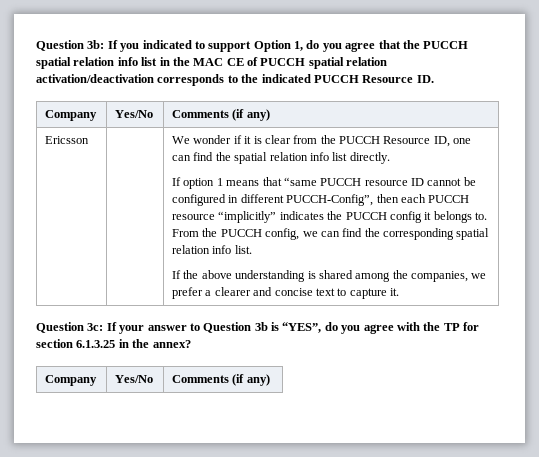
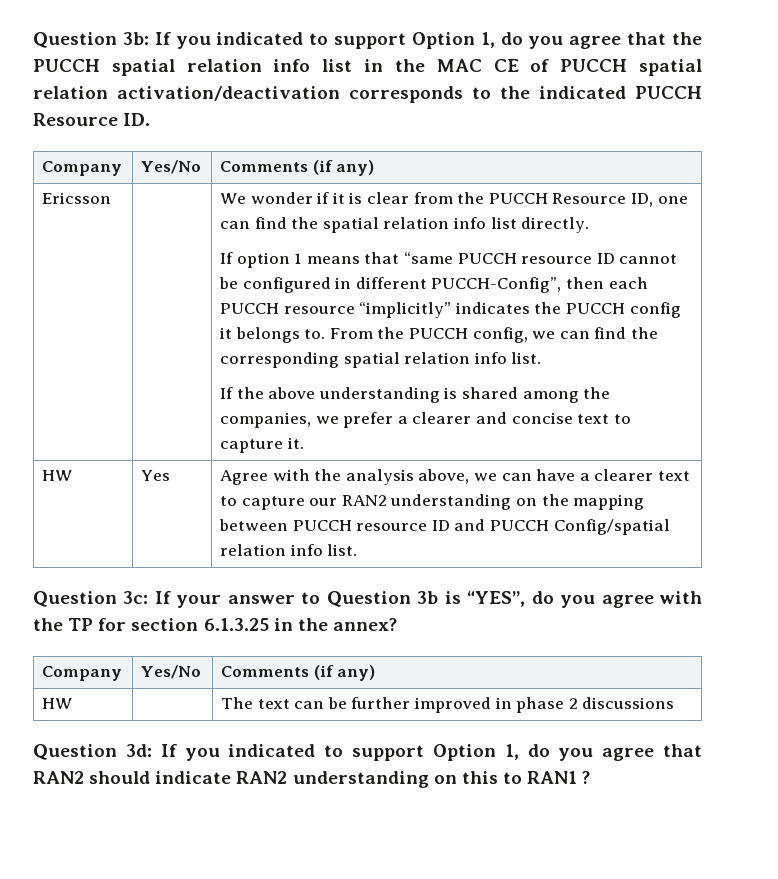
(400, 292) none -> [42,470,73,481] [141,470,171,481] [220,469,690,485] [220,494,645,510] [219,519,670,535] [220,544,358,556] // HW | Yes | Agree with the analysis above, we can have a clearer text to capture our RAN2 understanding on the mapping between PUCCH resource ID and PUCCH Config/spatial relation info list.
(270, 380) none -> [42,698,73,709] [221,697,675,713] [33,744,702,761] [33,771,591,788] // HW | | The text can be further improved in phase 2 discussions // Question 3d: If you indicated to support Option 1, do you agree that RAN2 should indicate RAN2 understanding on this to RAN1 ?

